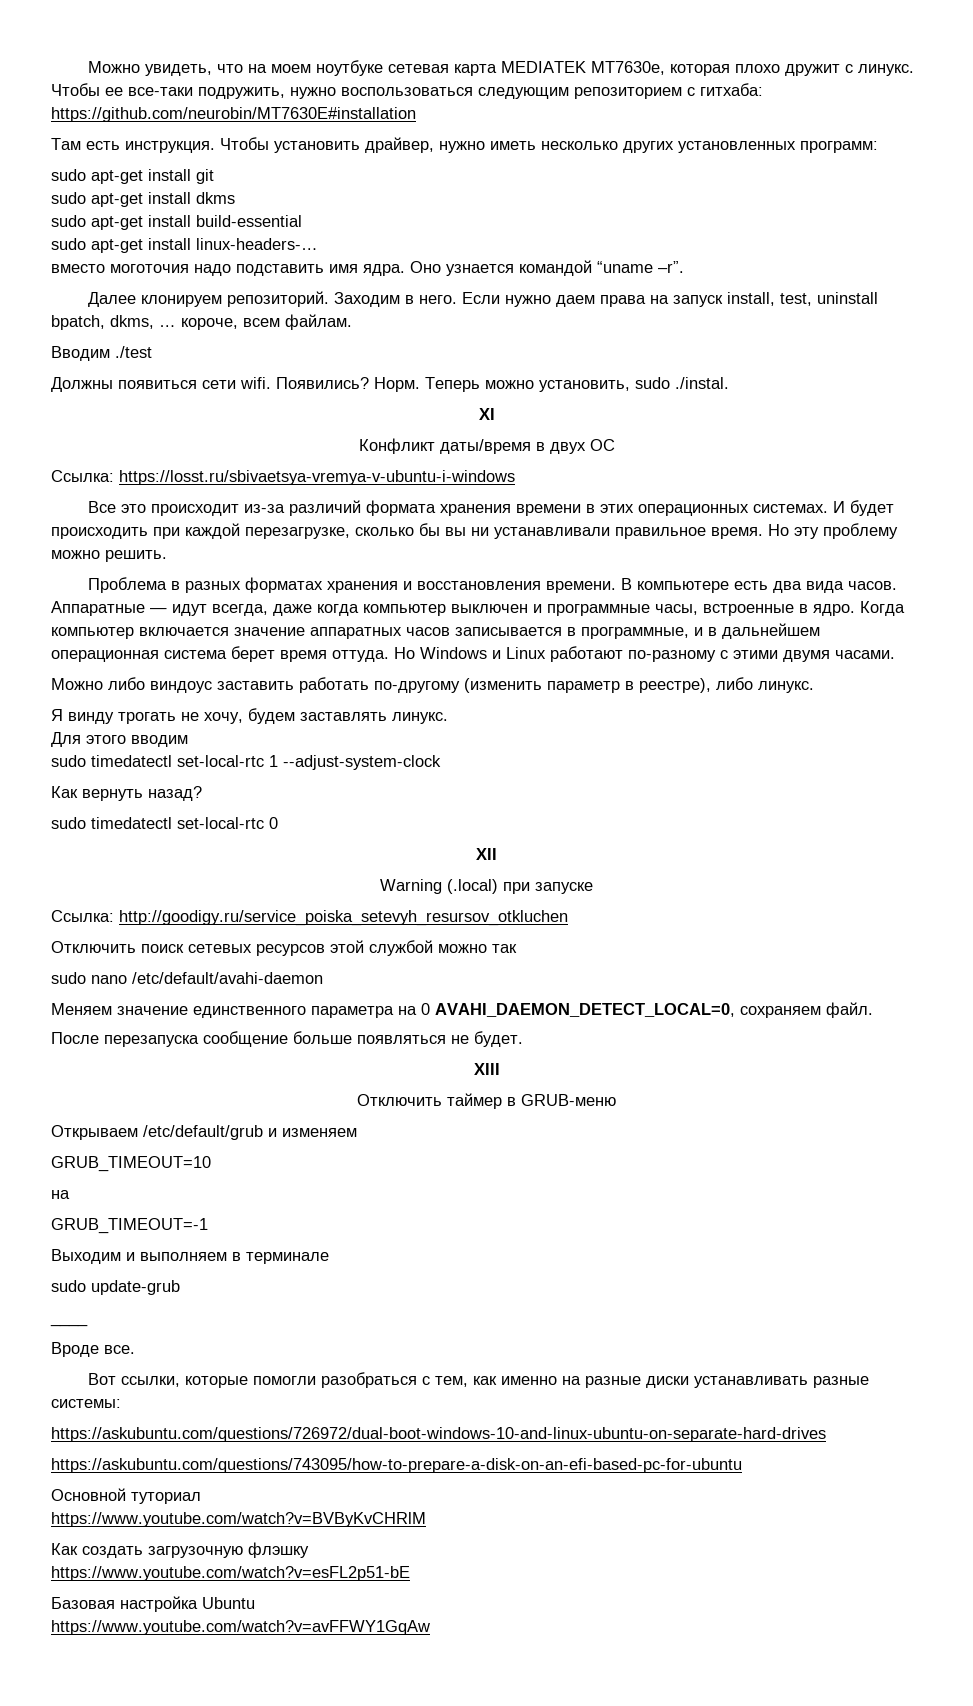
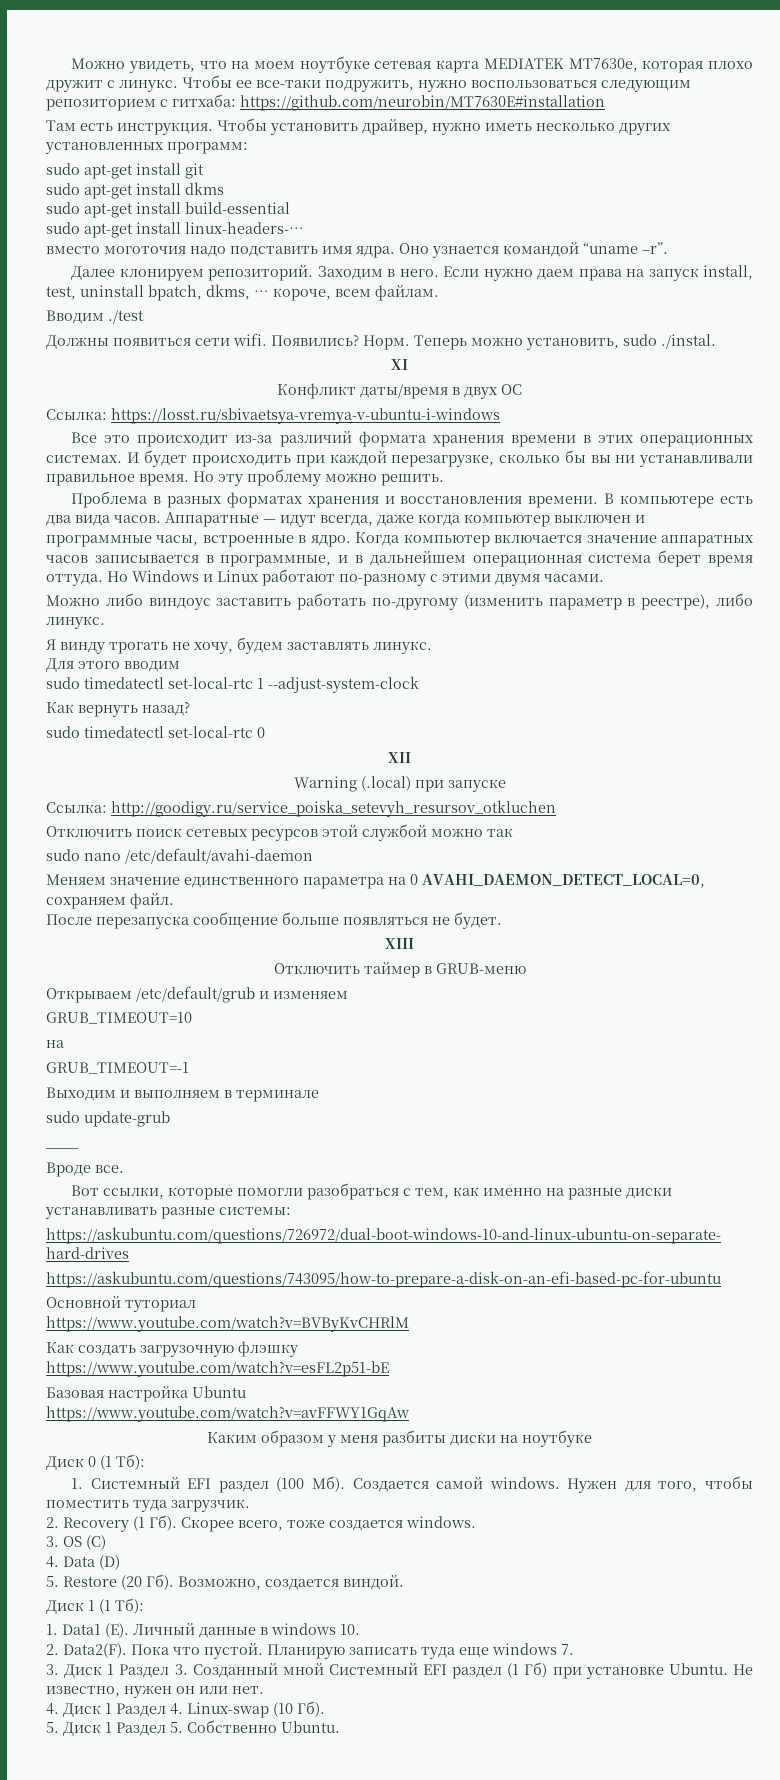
(430, 1627) none -> [207,1430,592,1447] [46,1454,145,1470] [71,1476,754,1493] [46,1499,250,1512] [46,1515,476,1532] [46,1535,106,1550] [46,1555,120,1570] [46,1574,404,1590] [46,1598,144,1614] [46,1623,360,1638] [46,1643,574,1659] [46,1662,753,1679] [46,1685,264,1698] [46,1701,325,1718] [46,1720,340,1736] // Каким образом у меня разбиты диски на ноутбуке // Диск 0 (1 Тб): // 1. Системный EFI раздел (100 Мб). Создается самой windows. Нужен для того, чтобы поместить туда загрузчик. // 2. Recovery (1 Гб). Скорее всего, тоже создается windows. // 3. OS (C) // 4. Data (D) // 5. Restore (20 Гб). Возможно, создается виндой. // Диск 1 (1 Тб): // 1. Data1 (E). Личный данные в windows 10. // 2. Data2(F). Пока что пустой. Планирую записать туда еще windows 7. // 3. Диск 1 Раздел 3. Созданный мной Системный EFI раздел (1 Гб) при установке Ubuntu. Не известно, нужен он или нет. // 4. Диск 1 Раздел 4. Linux-swap (10 Гб). // 5. Диск 1 Раздел 5. Собственно Ubuntu.

